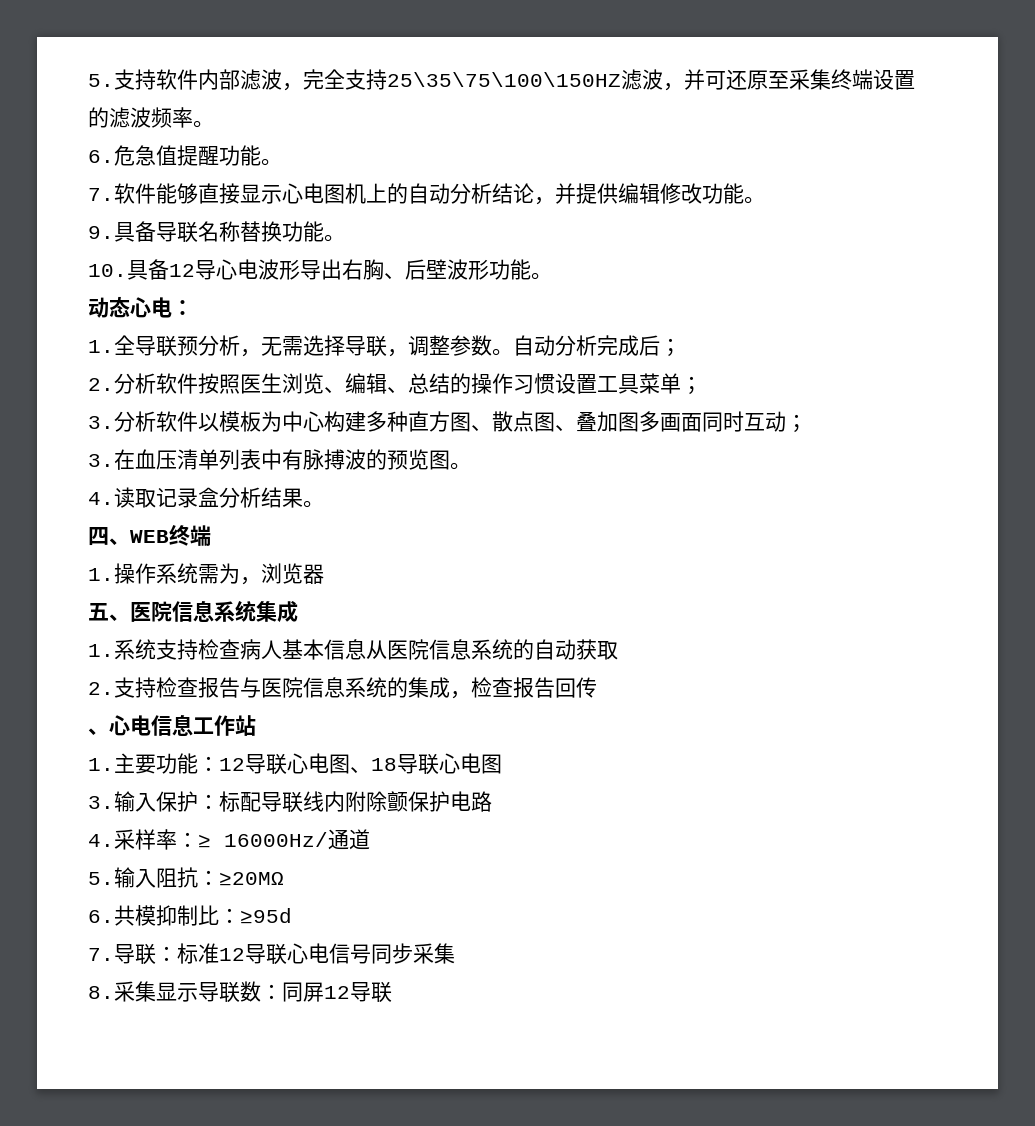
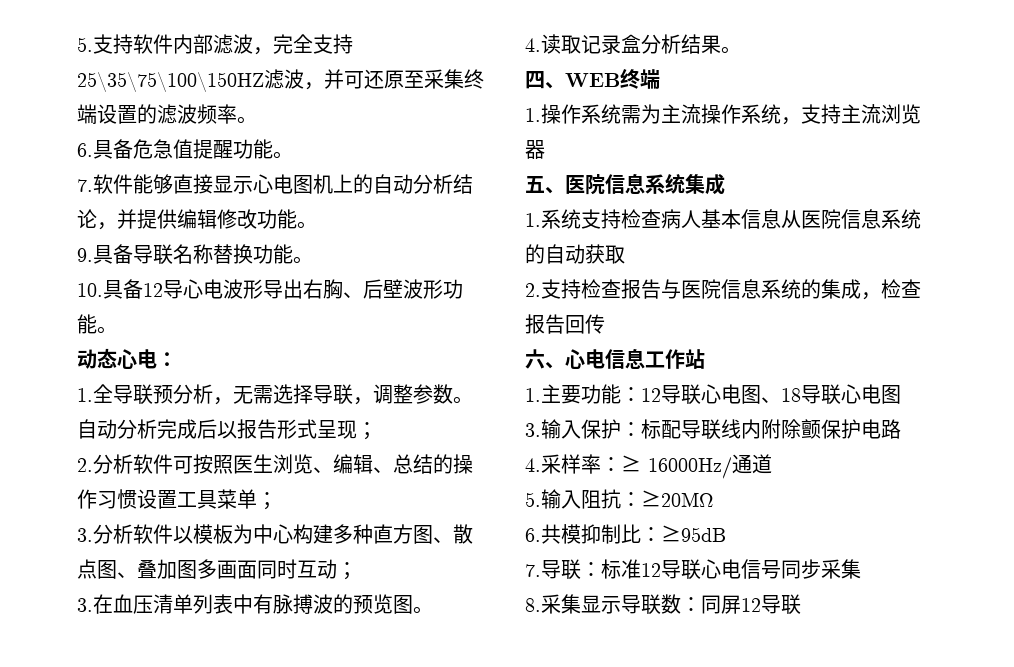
(114, 156) none -> [93,139,133,159] 具备
(660, 345) none -> [217,419,357,439] 以报告形式呈现
(198, 383) none -> [173,456,193,474] 可
[240,577,261,585] ， -> [661,104,881,125] 主流操作系统，支持主流
(597, 687) none -> [525,349,545,369] 六
[240,908,292,924] ≥95d -> [661,525,726,542] ≥95dB

